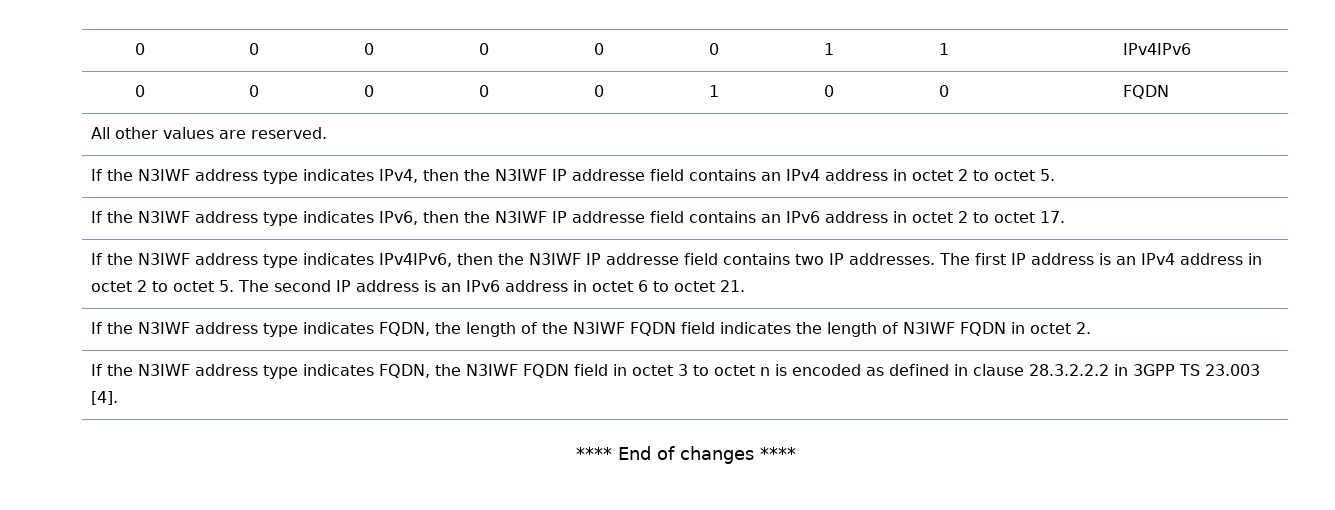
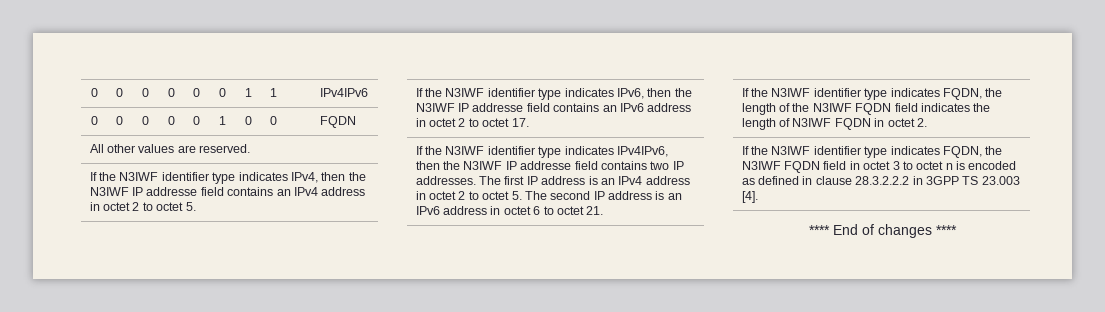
[194,169,258,181] address -> [161,172,209,181] identifier
[194,211,258,223] address -> [487,88,535,97] identifier
[194,253,258,265] address -> [487,146,535,155] identifier
[194,322,258,334] address -> [813,88,861,97] identifier
[194,364,258,376] address -> [813,146,861,155] identifier

